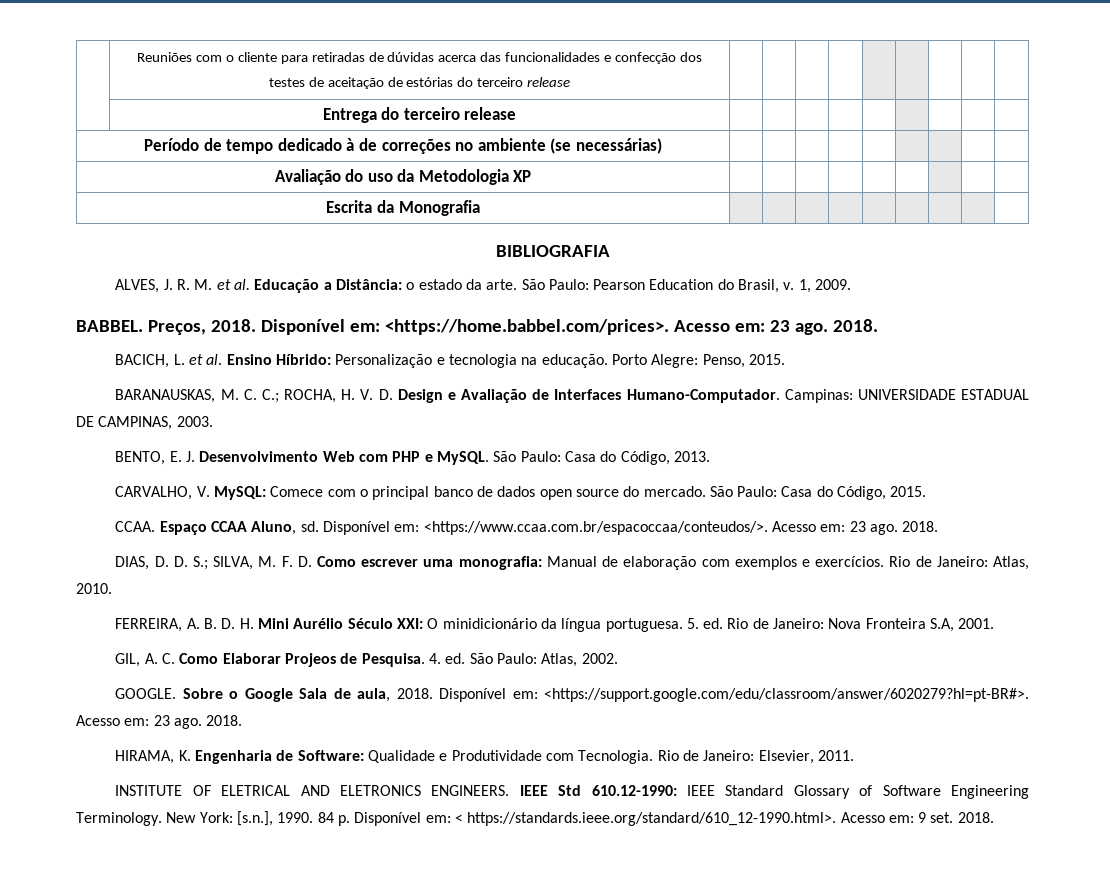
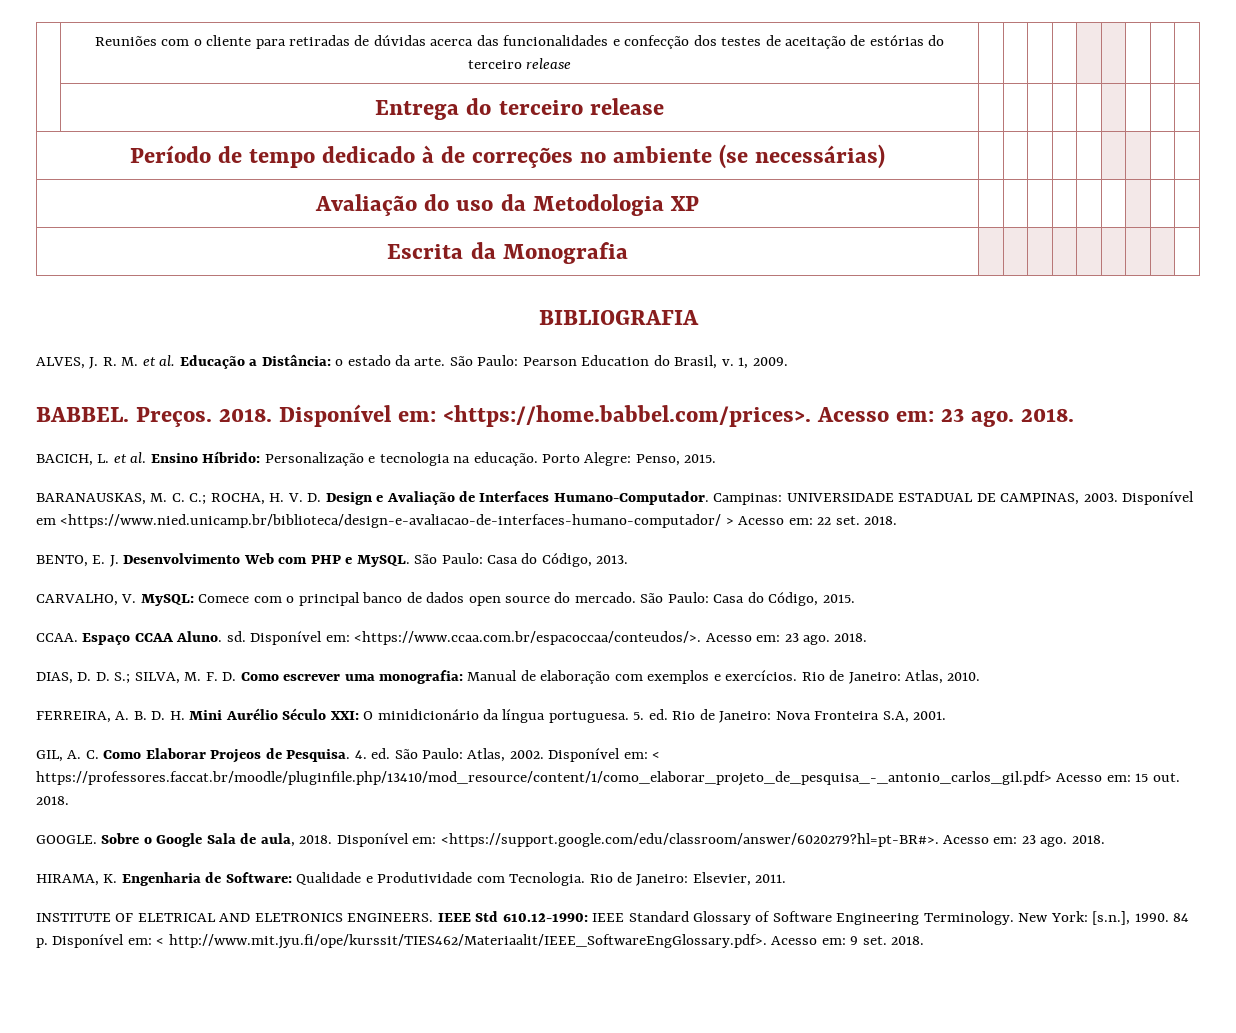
[147,320,206,335] Preços, -> [136,407,213,427] Preços.
(213, 421) none -> [1122,491,1195,505] [36,514,898,528] Disponível em <https://www.nied.unicamp.br/biblioteca/design-e-avaliacao-de-interfaces-humano-computador/ > Acesso em: 22 set. 2018.
[251,521,297,535] Aluno, -> [176,631,223,642] Aluno.
(618, 658) none -> [548,748,661,762] [36,771,1180,786] [36,796,69,805] Disponível em: < https://professores.faccat.br/moodle/pluginfile.php/13410/mod_resource/content/1/como_elaborar_projeto_de_pesquisa_-_antonio_carlos_gil.pdf> Acesso em: 15 out. 2018.
[467,812,837,826] https://standards.ieee.org/standard/610_12-1990.html>. -> [168,934,767,949] http://www.mit.jyu.fi/ope/kurssit/TIES462/Materiaalit/IEEE_SoftwareEngGlossary.pdf>.

